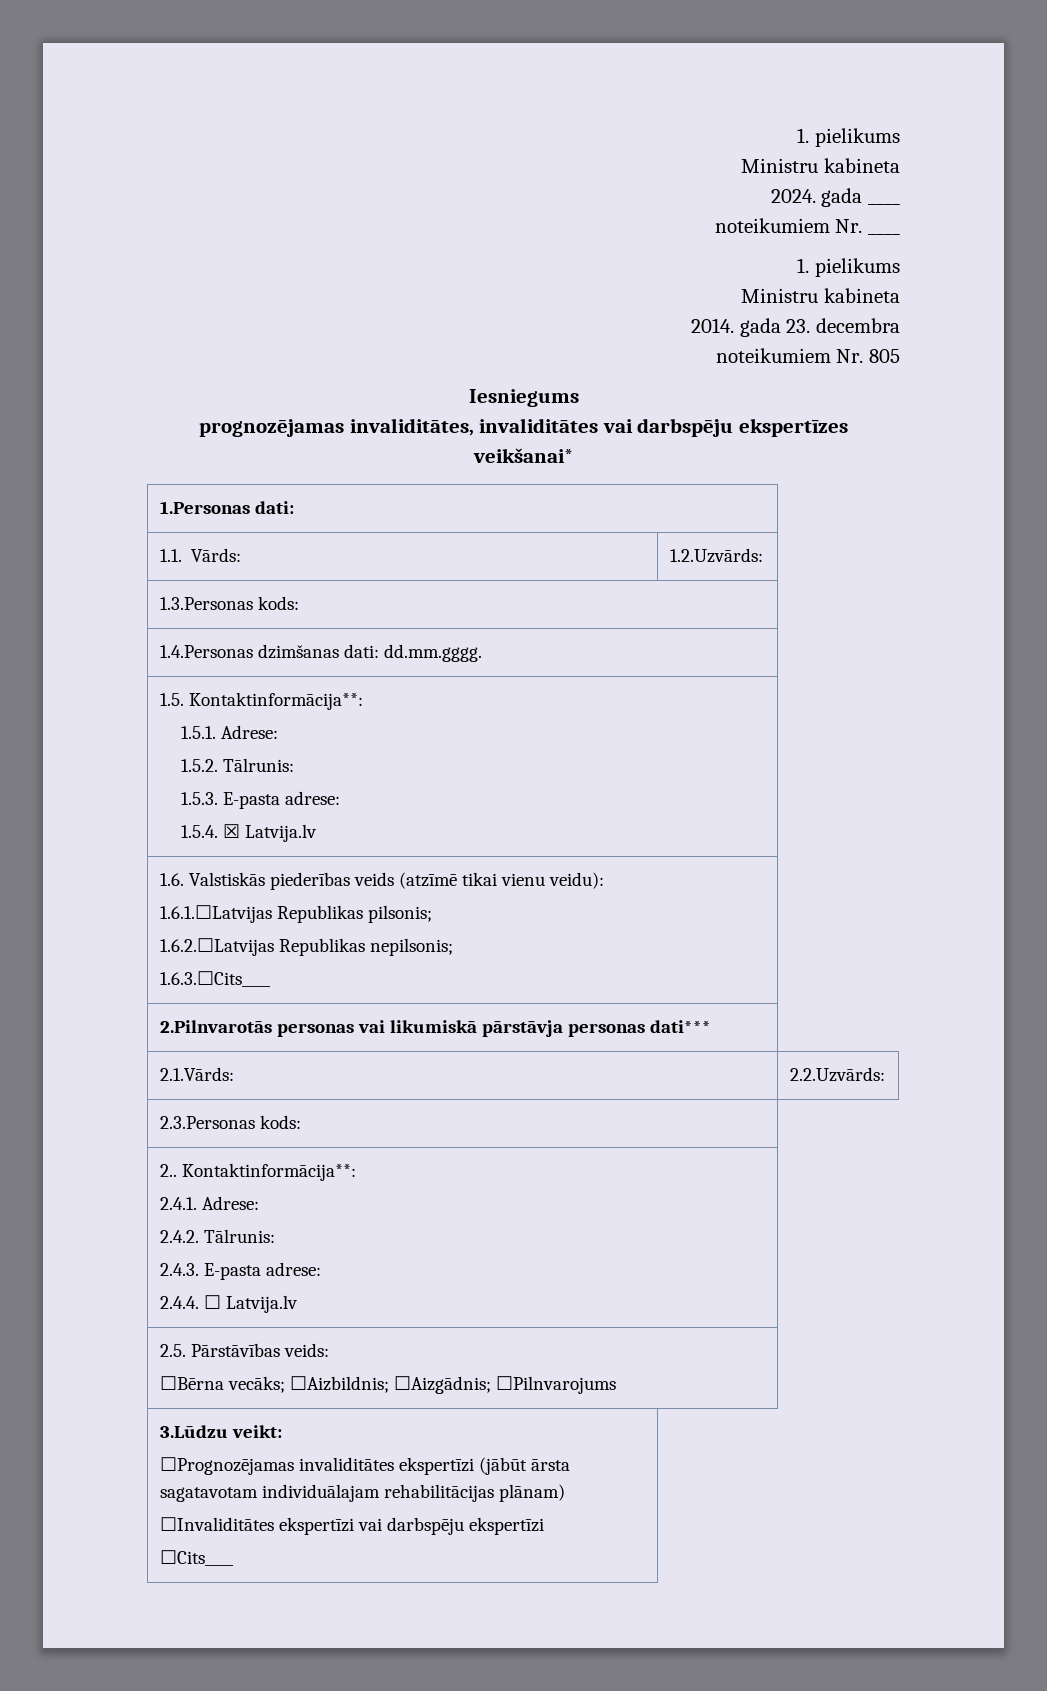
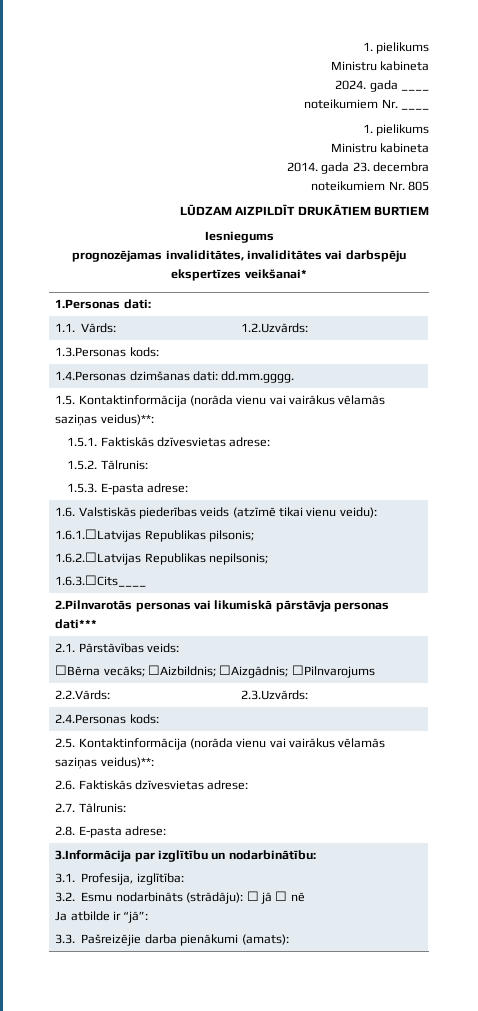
(900, 356) none -> [179,204,429,216] // LŪDZAM AIZPILDĪT DRUKĀTIEM BURTIEM
[188,692,363,710] [181,725,279,739] Kontaktinformācija**: // 1.5.1. Adrese: -> [78,395,386,407] [55,414,154,426] [67,437,271,447] Kontaktinformācija (norāda vienu vai vairākus vēlamās saziņas veidus)**: // 1.5.1. Faktiskās dzīvesvietas adrese:
[181,824,318,842] // 1.5.4. ☒ Latvija.lv -> (188, 488) none
[159,1067,234,1081] [789,1067,885,1082] [159,1115,301,1129] [159,1163,356,1181] [159,1196,259,1210] [159,1229,275,1243] [159,1262,321,1280] [159,1295,298,1313] [159,1344,186,1357] 2.1.Vārds: | 2.2.Uzvārds: // 2.3.Personas kods: // 2.. Kontaktinformācija**: // 2.4.1. Adrese: // 2.4.2. Tālrunis: // 2.4.3. E-pasta adrese: // 2.4.4. ☐ Latvija.lv // 2.5. -> [55,643,76,652] 2.1.
[159,1425,282,1438] [159,1457,570,1475] [159,1484,565,1502] [159,1517,544,1535] [159,1550,234,1566] 3.Lūdzu veikt: // ☐Prognozējamas invaliditātes ekspertīzi (jābūt ārsta sagatavotam individuālajam rehabilitācijas plānam) // ☐Invaliditātes ekspertīzi vai darbspēju ekspertīzi // ☐Cits____ -> [55,690,111,700] [241,690,309,700] [55,714,159,724] [55,738,386,750] [55,757,154,769] [55,780,249,790] [55,803,126,813] [55,826,166,838] [55,850,316,862] [55,873,184,885] [55,891,305,904] [55,911,149,923] [55,934,289,946] 2.2.Vārds: | 2.3.Uzvārds: // 2.4.Personas kods: // 2.5. Kontaktinformācija (norāda vienu vai vairākus vēlamās saziņas veidus)**: // 2.6. Faktiskās dzīvesvietas adrese: // 2.7. Tālrunis: // 2.8. E-pasta adrese: // 3.Informācija par izglītību un nodarbinātību: // 3.1. Profesija, izglītība: // 3.2. Esmu nodarbināts (strādāju): ☐ jā ☐ nē // Ja atbilde ir “jā”: // 3.3. Pašreizējie darba pienākumi (amats):

